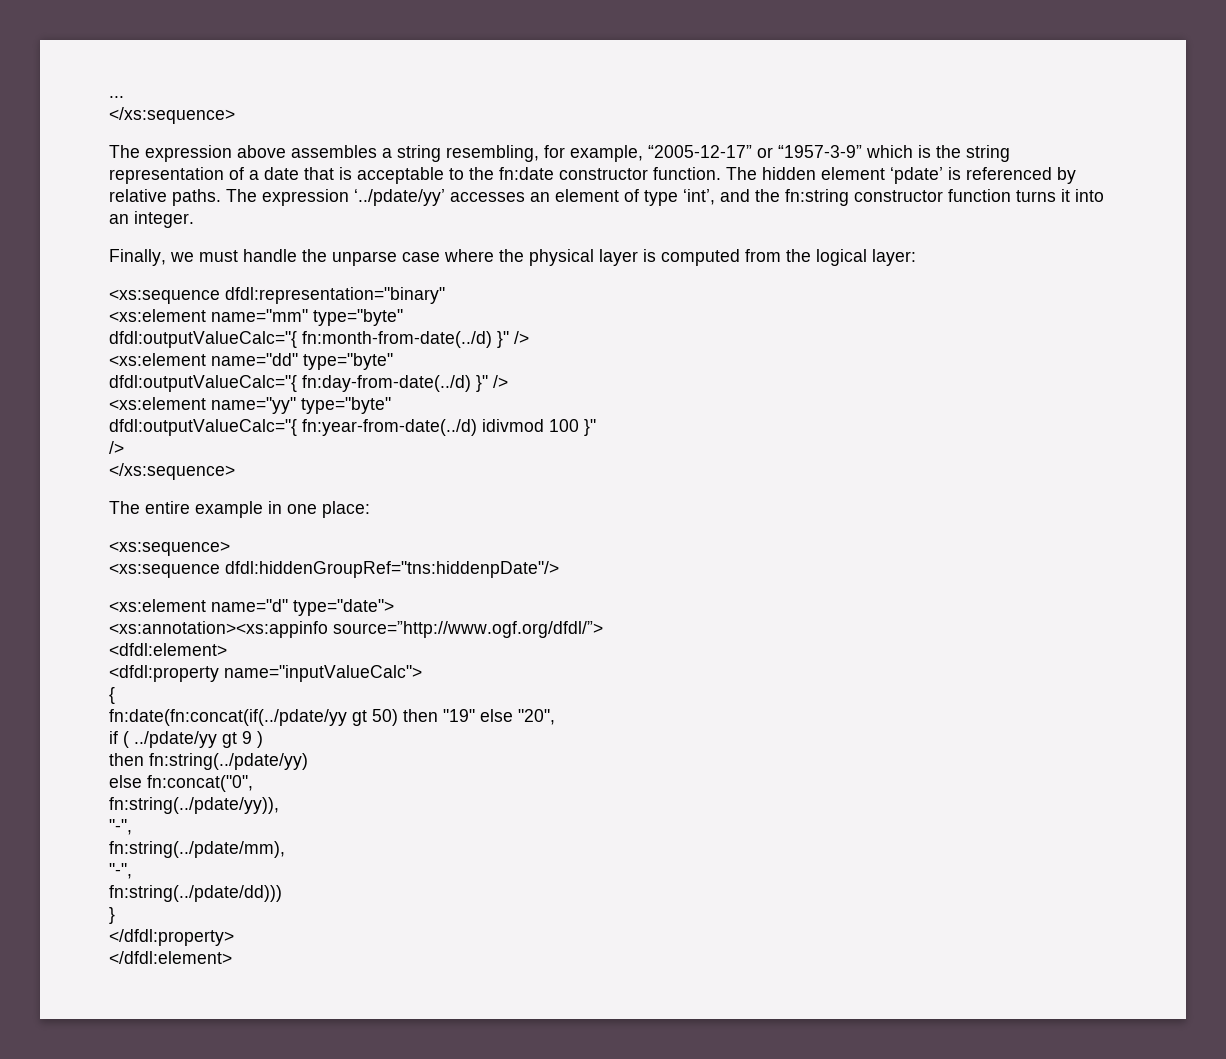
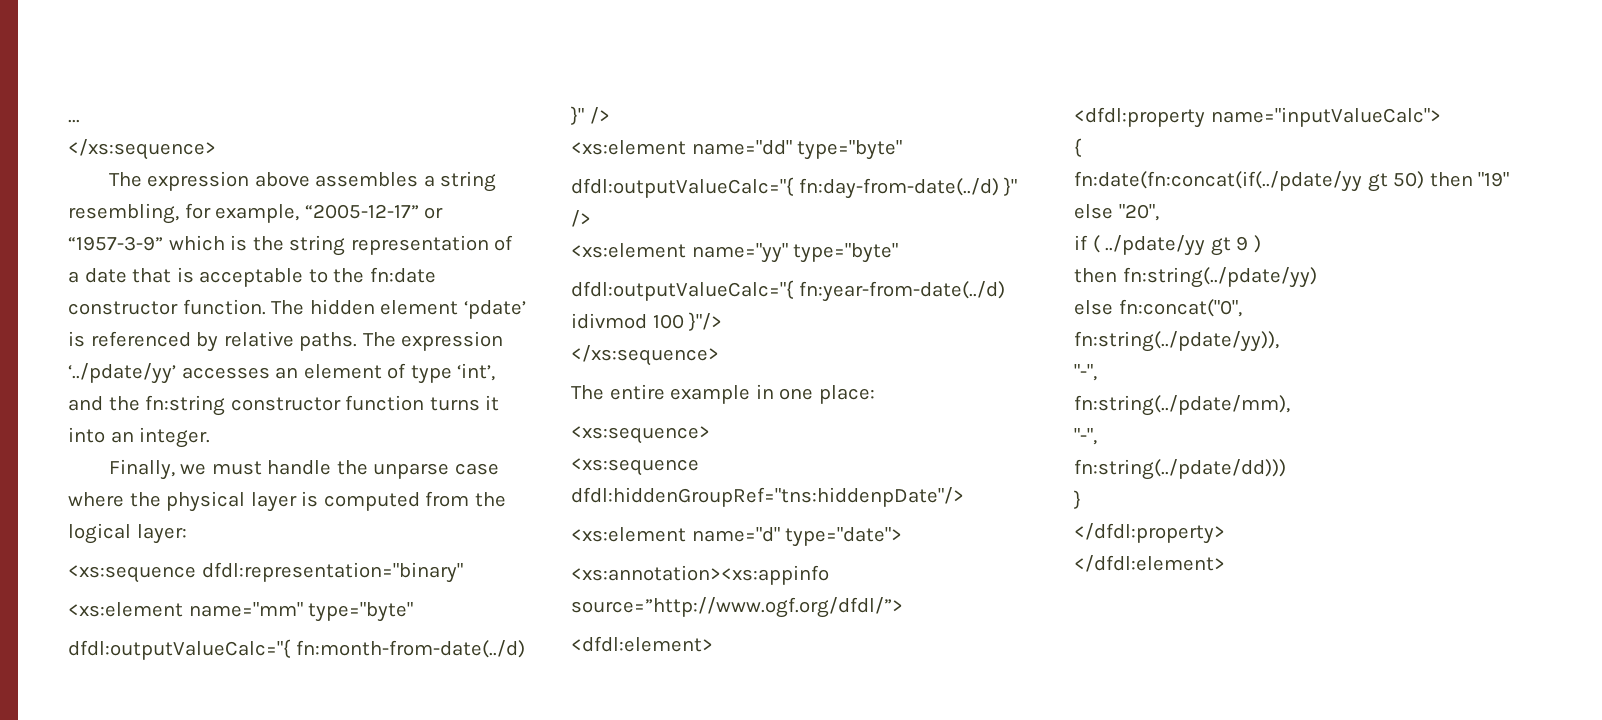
[584,419,596,436] [109,441,124,454] }" // /> -> [689,312,723,331] }"/>

